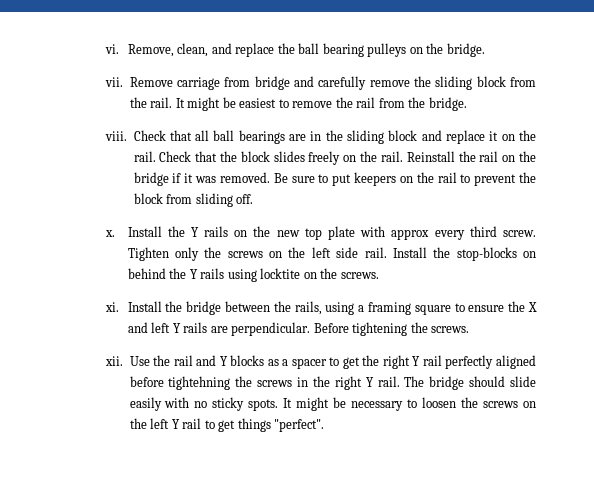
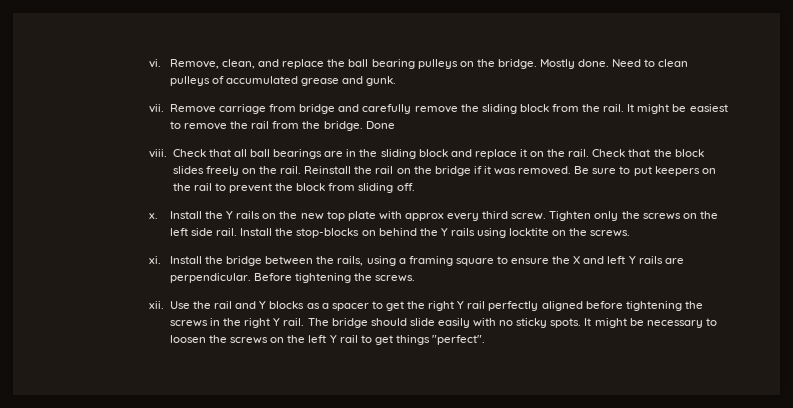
(485, 50) none -> [540,59,689,69] [169,76,397,86] Mostly done. Need to clean pulleys of accumulated grease and gunk.
(467, 104) none -> [365,121,395,129] Done
[168,376,231,390] tightehning -> [625,301,682,311] tightening

